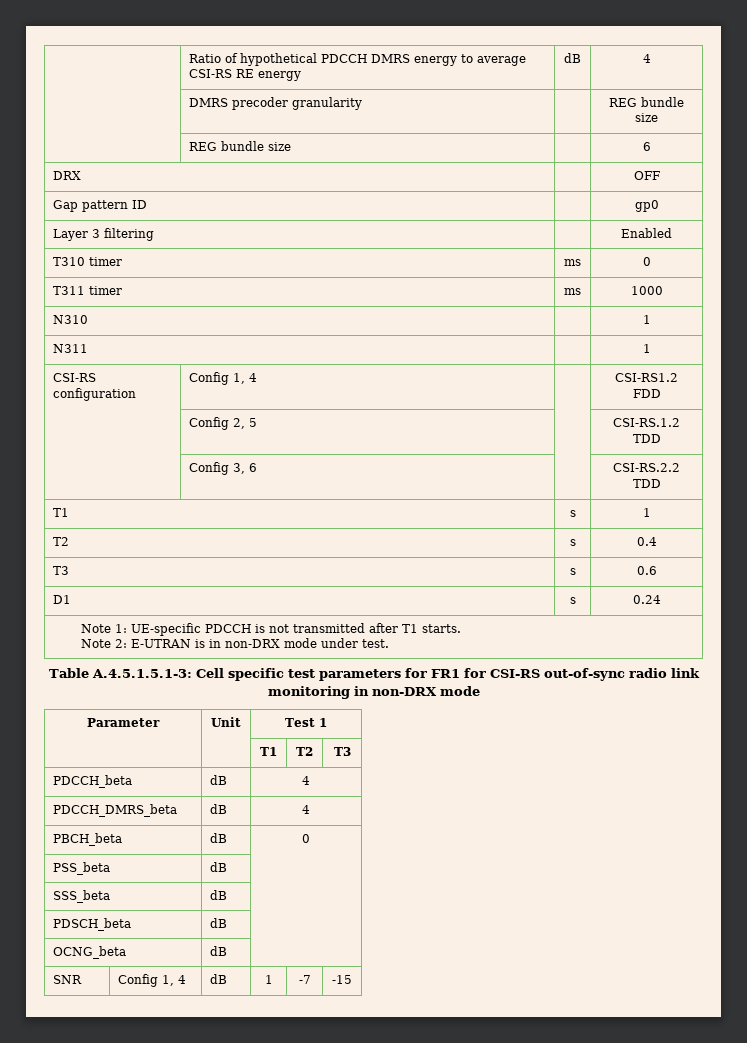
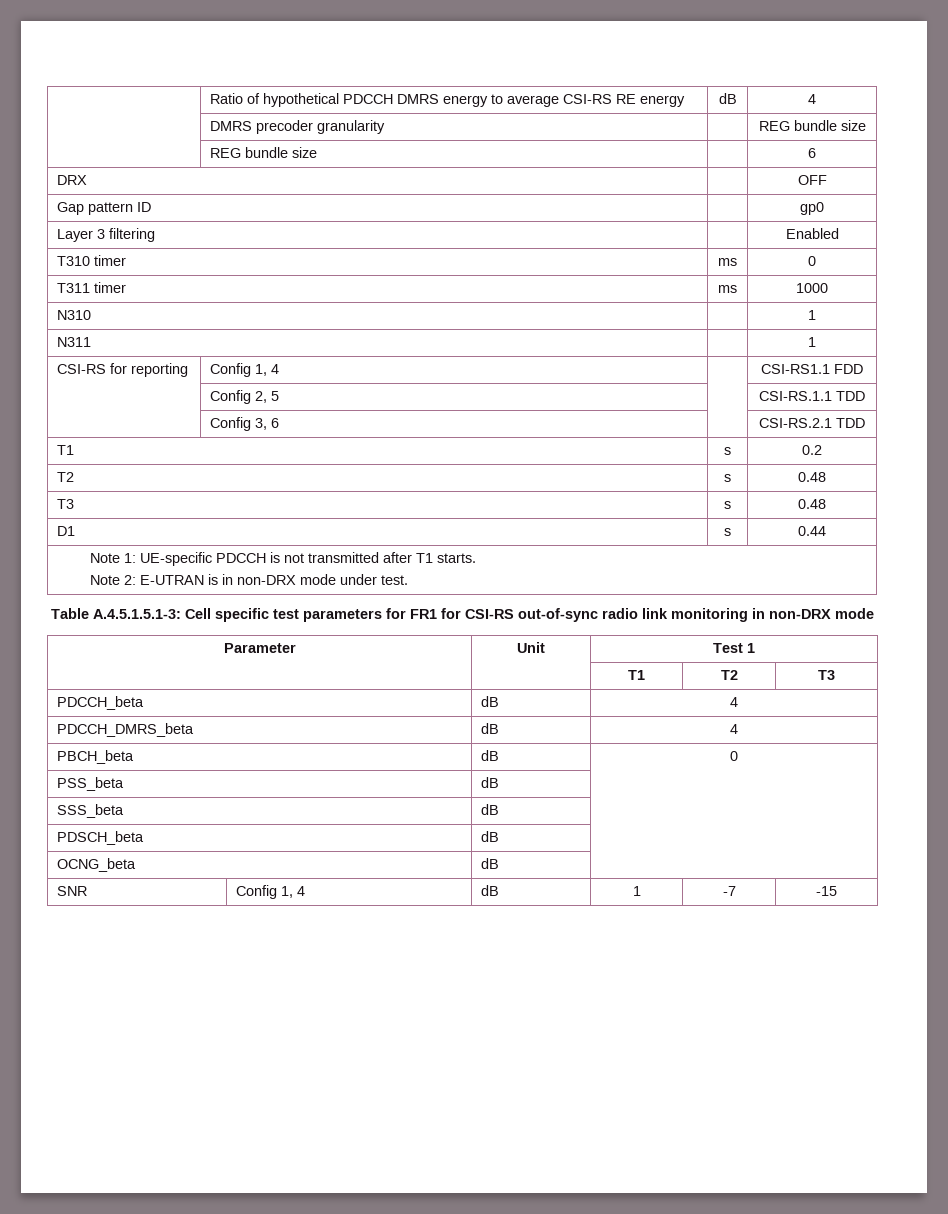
[53,388,137,401] configuration -> [109,363,188,377] for reporting
[615,373,678,382] CSI-RS1.2 -> [761,364,830,374] CSI-RS1.1
[613,418,680,427] CSI-RS.1.2 -> [759,391,832,401] CSI-RS.1.1
[613,463,680,472] CSI-RS.2.2 -> [759,418,832,428] CSI-RS.2.1
[642,508,651,517] 1 -> [802,445,822,455] 0.2
[636,537,657,546] 0.4 -> [798,472,826,482] 0.48
[636,566,657,575] 0.6 -> [798,499,826,509] 0.48
[632,595,661,604] 0.24 -> [798,526,826,536] 0.44

